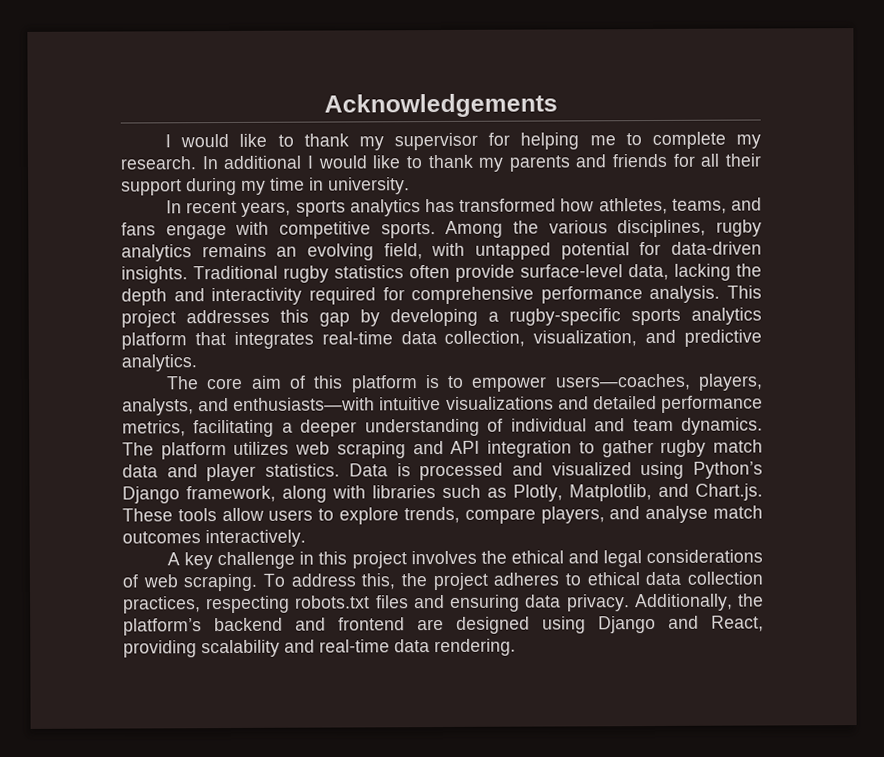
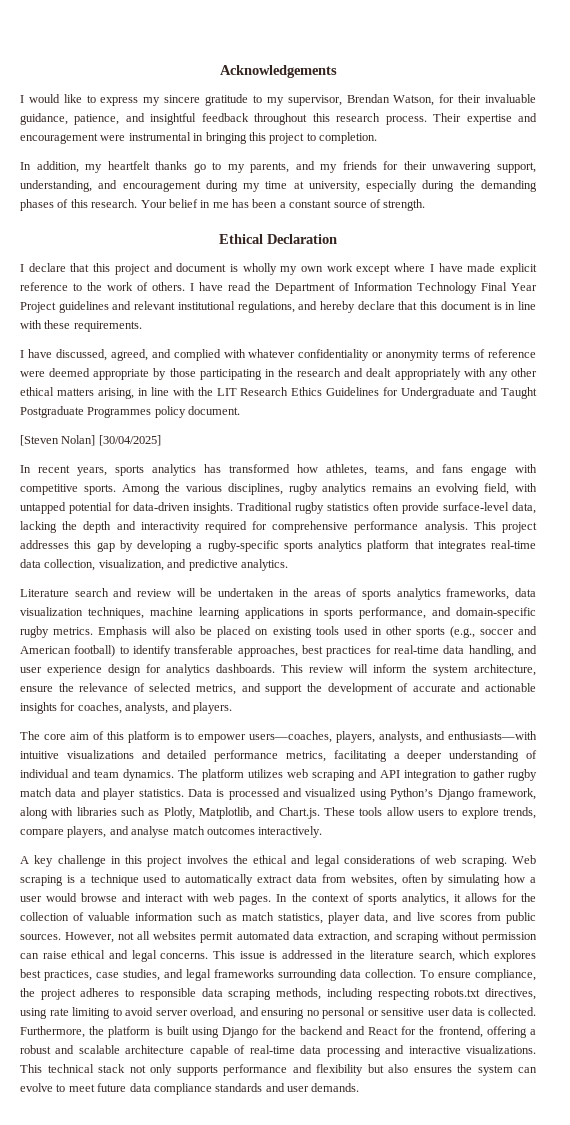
[303,131,761,151] [120,153,762,172] [121,177,410,196] thank my supervisor for helping me to complete my research. In additional I would like to thank my parents and friends for all their support during my time in university. -> [100,94,537,106] [20,113,537,125] [20,132,377,144] [20,161,537,173] [20,180,537,192] [20,199,426,211] [219,234,337,244] [20,263,537,275] [20,282,537,294] [20,301,536,313] [20,320,142,332] [20,349,536,361] [20,368,538,380] [20,387,537,399] [20,406,241,418] [20,435,161,446] express my sincere gratitude to my supervisor, Brendan Watson, for their invaluable guidance, patience, and insightful feedback throughout this research process. Their expertise and encouragement were instrumental in bringing this project to completion. // In addition, my heartfelt thanks go to my parents, and my friends for their unwavering support, understanding, and encouragement during my time at university, especially during the demanding phases of this research. Your belief in me has been a constant source of strength. // Ethical Declaration // I declare that this project and document is wholly my own work except where I have made explicit reference to the work of others. I have read the Department of Information Technology Final Year Project guidelines and relevant institutional regulations, and hereby declare that this document is in line with these requirements. // I have discussed, agreed, and complied with whatever confidentiality or anonymity terms of reference were deemed appropriate by those participating in the research and dealt appropriately with any other ethical matters arising, in line with the LIT Research Ethics Guidelines for Undergraduate and Taught Postgraduate Programmes policy document. // [Steven Nolan] [30/04/2025]
(197, 363) none -> [20,588,537,600] [20,607,537,619] [20,626,537,638] [20,645,537,657] [20,664,536,676] [20,683,537,695] [20,702,232,714] // Literature search and review will be undertaken in the areas of sports analytics frameworks, data visualization techniques, machine learning applications in sports performance, and domain-specific rugby metrics. Emphasis will also be placed on existing tools used in other sports (e.g., soccer and American football) to identify transferable approaches, best practices for real-time data handling, and user experience design for analytics dashboards. This review will inform the system architecture, ensure the relevance of selected metrics, and support the development of accurate and actionable insights for coaches, analysts, and players.
[263,571,763,591] [123,593,764,614] [123,615,764,636] [123,638,516,658] To address this, the project adheres to ethical data collection practices, respecting robots.txt files and ensuring data privacy. Additionally, the platform’s backend and frontend are designed using Django and React, providing scalability and real-time data rendering. -> [511,855,536,864] [20,874,537,886] [20,893,536,905] [20,912,537,924] [20,931,537,943] [20,950,537,962] [20,969,536,981] [20,988,536,1000] [20,1007,536,1019] [20,1026,536,1038] [20,1045,536,1057] [20,1064,537,1076] [20,1083,360,1095] Web scraping is a technique used to automatically extract data from websites, often by simulating how a user would browse and interact with web pages. In the context of sports analytics, it allows for the collection of valuable information such as match statistics, player data, and live scores from public sources. However, not all websites permit automated data extraction, and scraping without permission can raise ethical and legal concerns. This issue is addressed in the literature search, which explores best practices, case studies, and legal frameworks surrounding data collection. To ensure compliance, the project adheres to responsible data scraping methods, including respecting robots.txt directives, using rate limiting to avoid server overload, and ensuring no personal or sensitive user data is collected. Furthermore, the platform is built using Django for the backend and React for the frontend, offering a robust and scalable architecture capable of real-time data processing and interactive visualizations. This technical stack not only supports performance and flexibility but also ensures the system can evolve to meet future data compliance standards and user demands.

